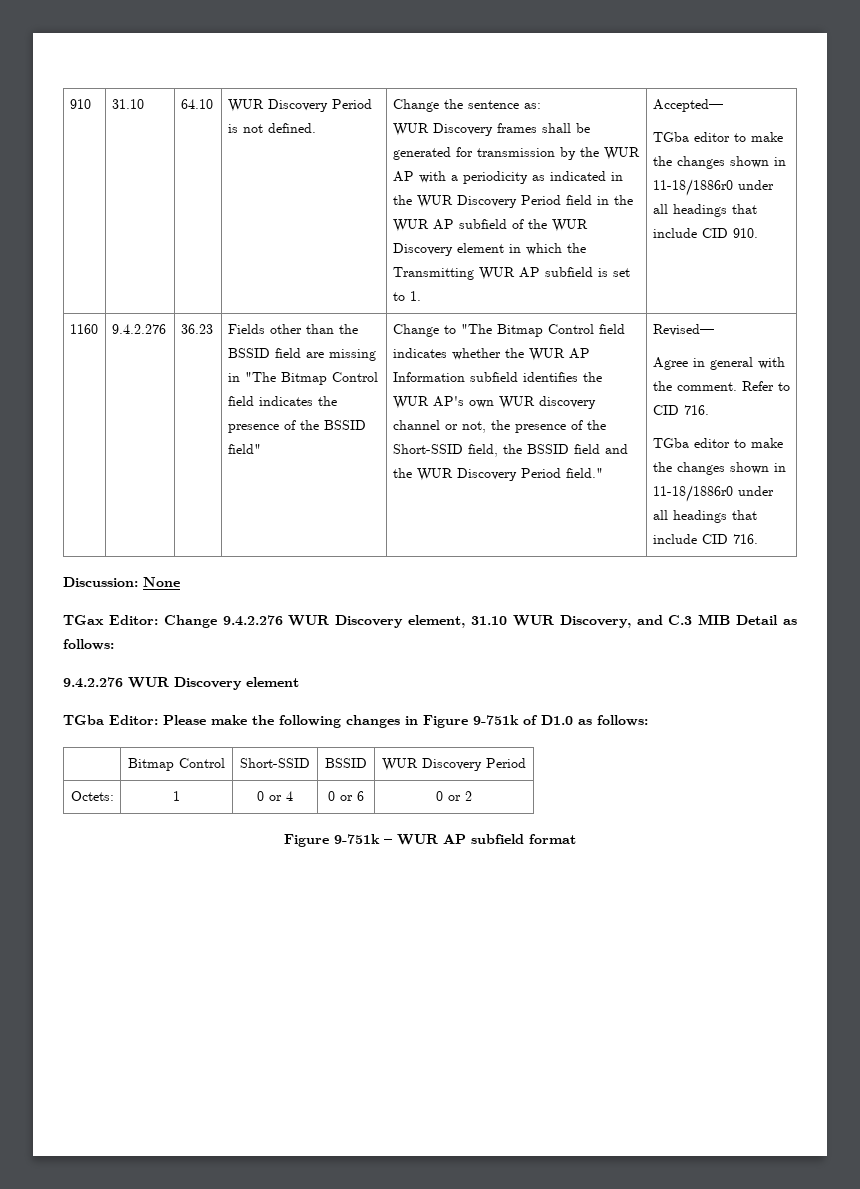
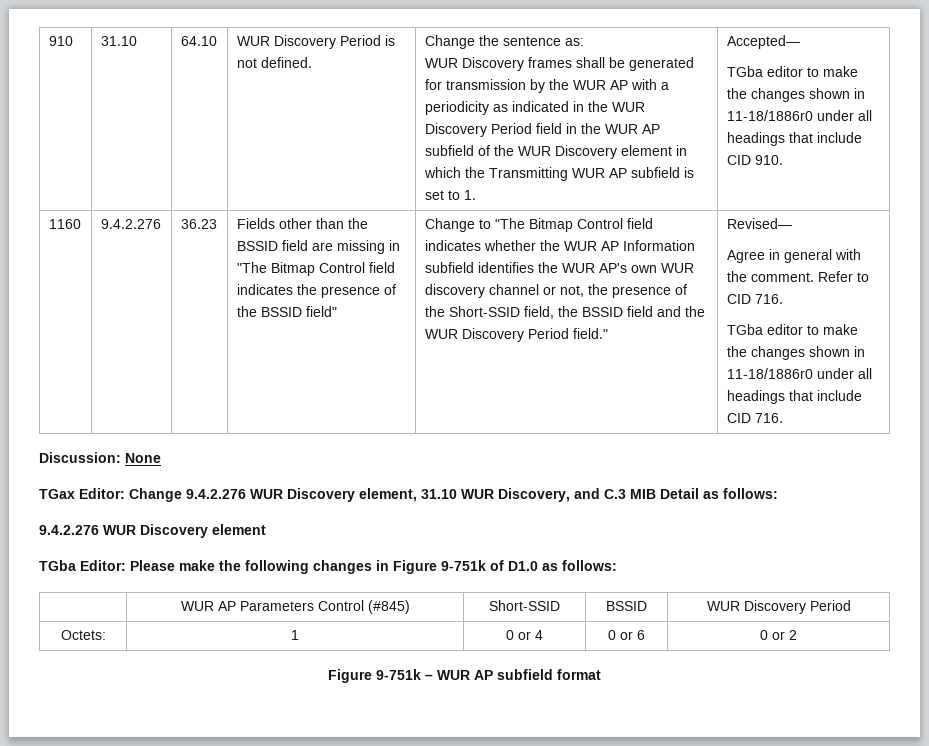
[128,758,225,771] Bitmap Control -> [180,600,410,614] WUR AP Parameters Control (#845)

